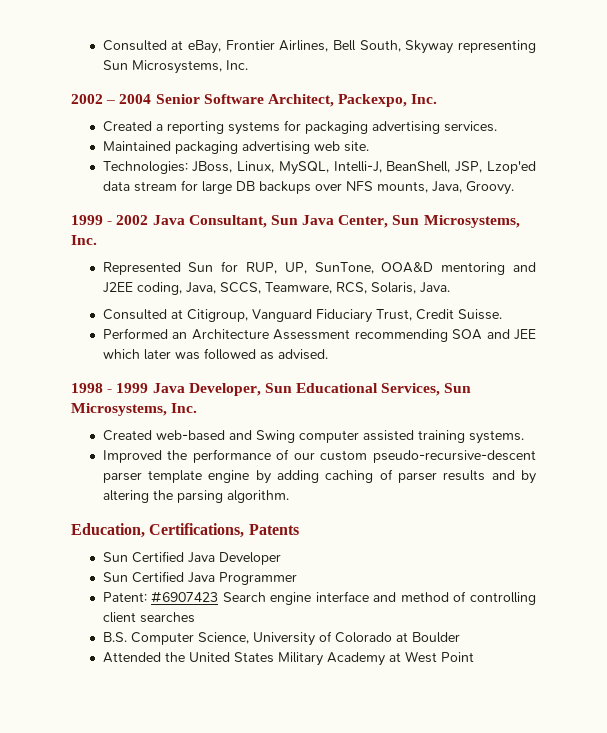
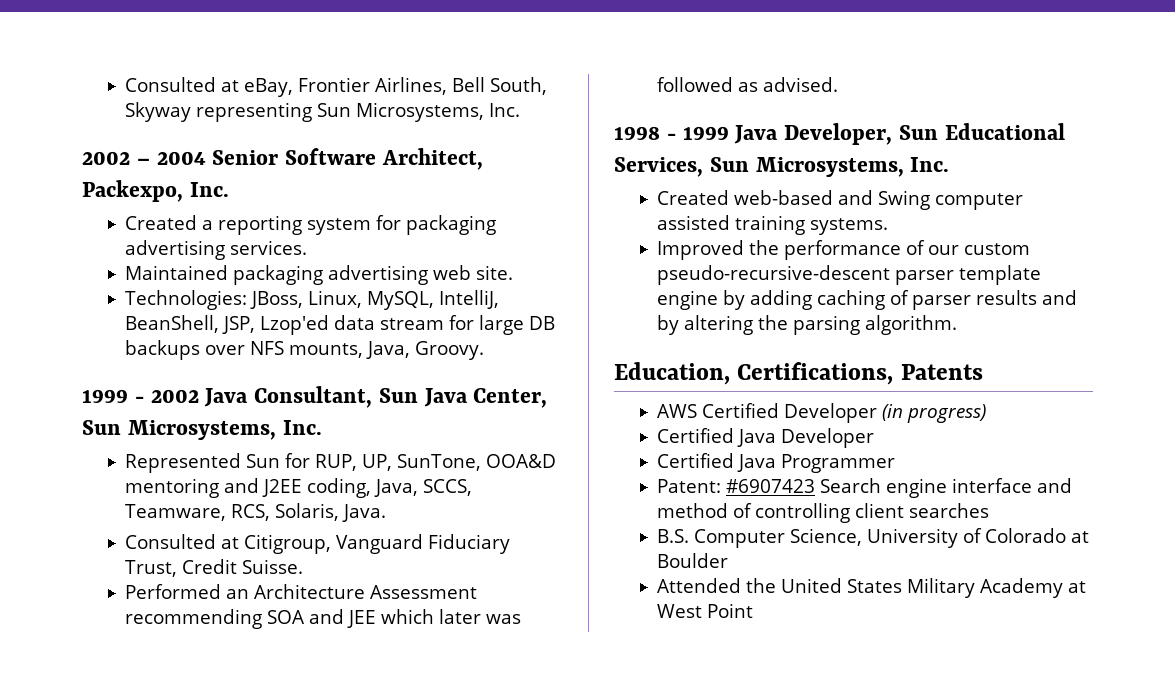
[227,121,280,135] systems -> [307,218,372,235] system
[333,161,382,173] Intelli-J, -> [439,290,500,309] IntelliJ,
[102,552,128,562] Sun -> [657,403,987,423] AWS Certified Developer (in progress) //
[102,572,128,582] Sun -> (875, 438) none

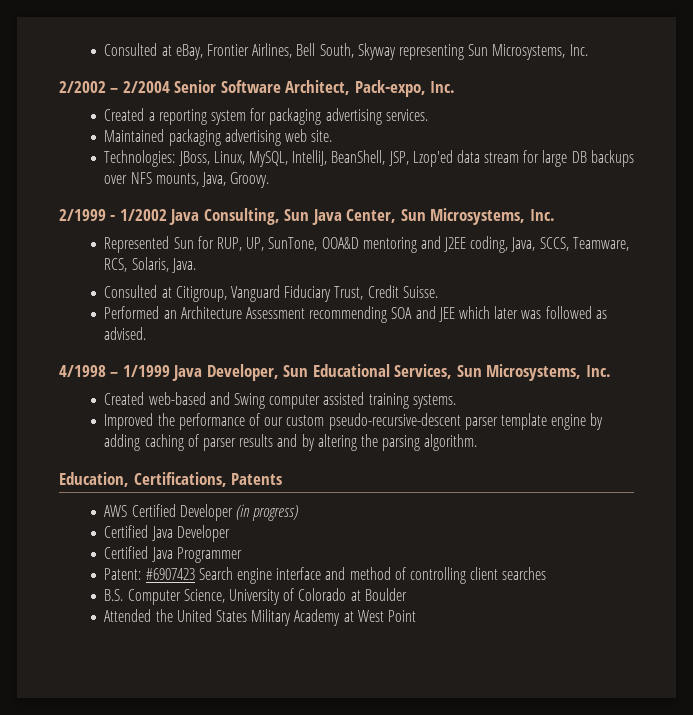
[82,151,206,165] 2002 – 2004 -> [59,81,170,93] 2/2002 – 2/2004
[82,180,183,202] Packexpo, -> [354,80,426,97] Pack-expo,
[82,386,372,408] 1999 - 2002 Java Consultant, -> [59,208,280,225] 2/1999 - 1/2002 Java Consulting,
[614,126,729,140] 1998 - 1999 -> [59,365,170,377] 4/1998 – 1/1999

